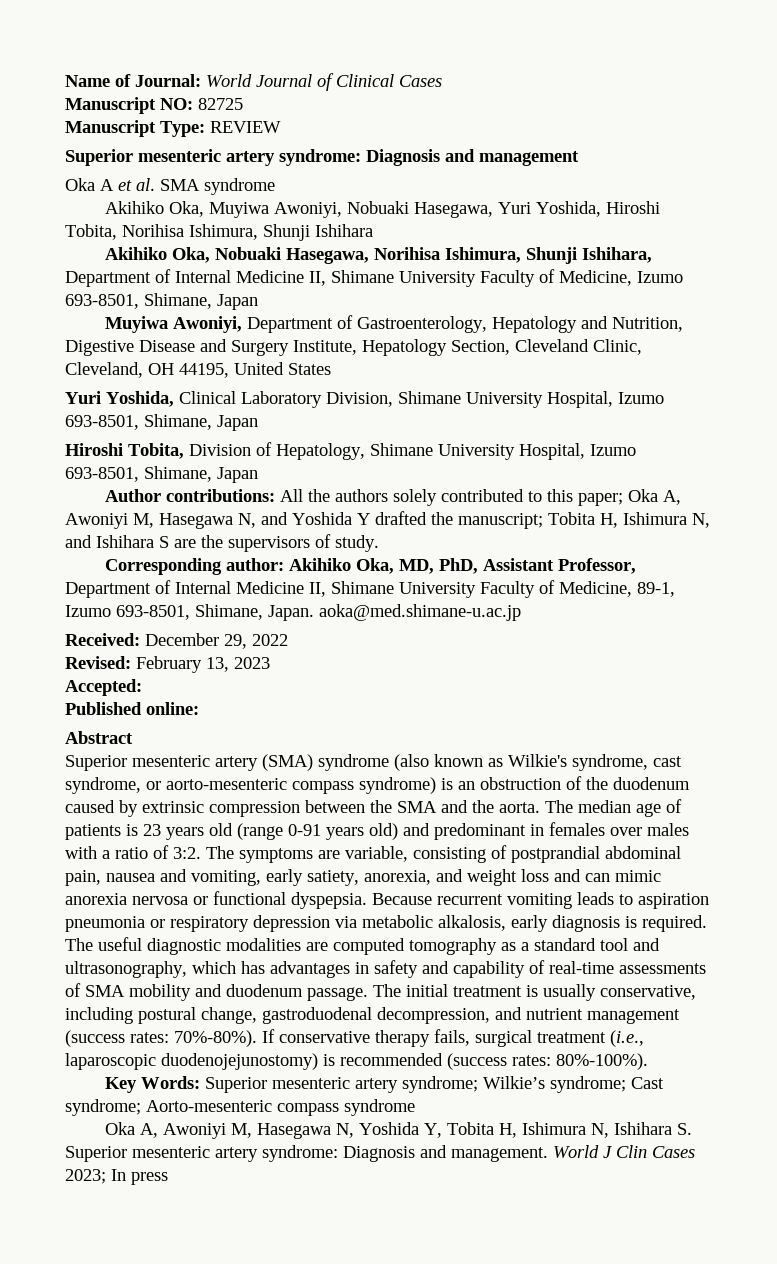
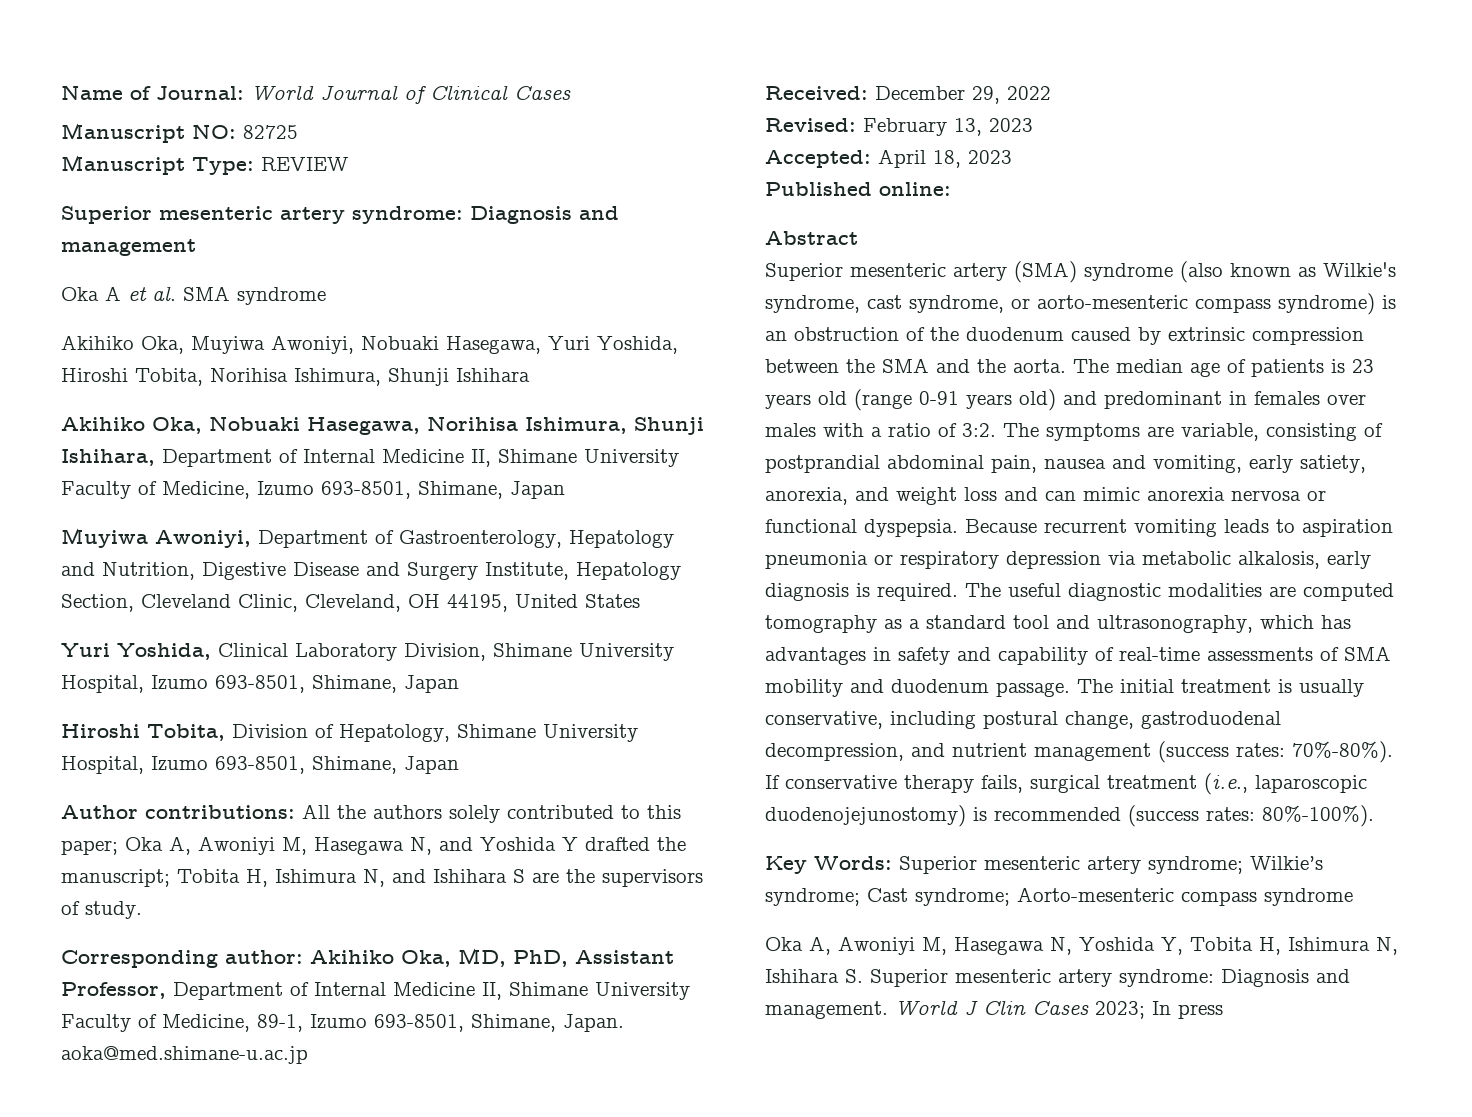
(142, 687) none -> [878,149,1012,168] April 18, 2023

